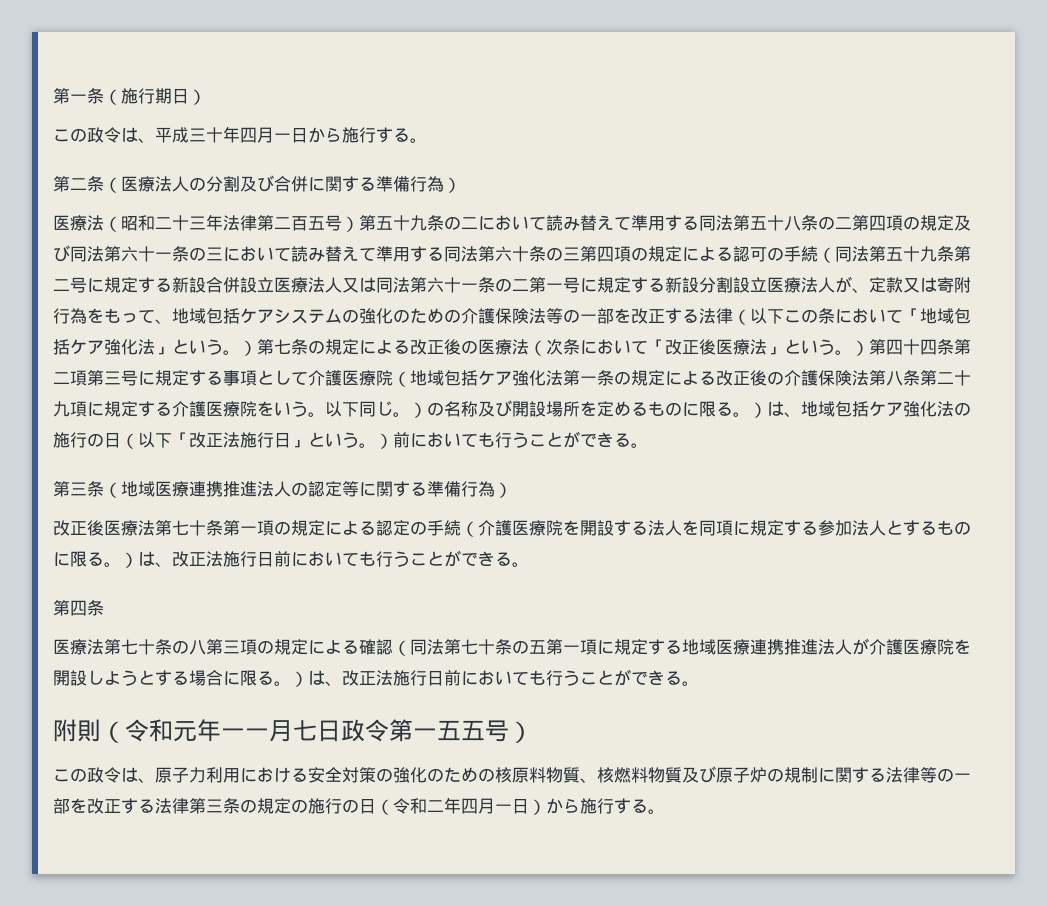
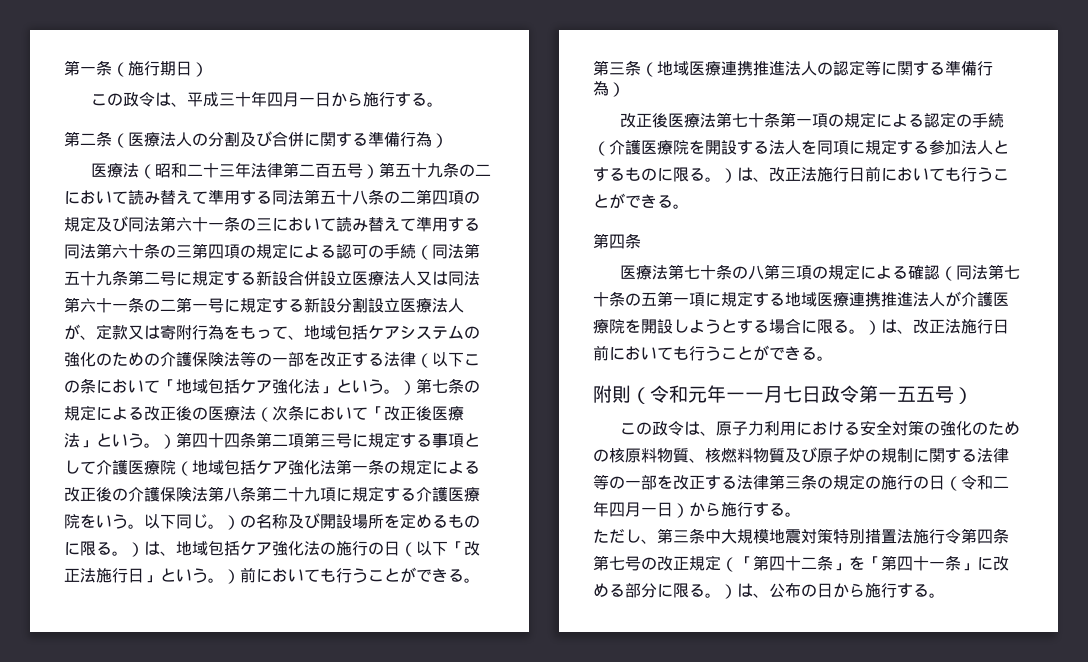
(665, 811) none -> [593,528,1009,544] [593,555,1009,572] [593,582,945,599] // ただし、第三条中大規模地震対策特別措置法施行令第四条第七号の改正規定（「第四十二条」を「第四十一条」に改める部分に限る。）は、公布の日から施行する。

